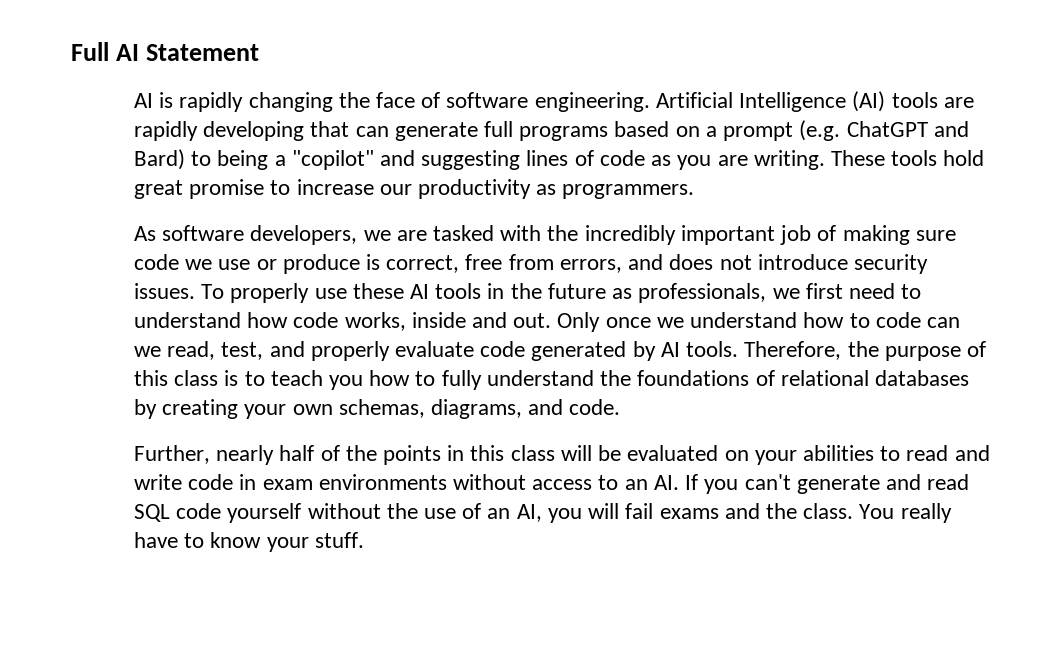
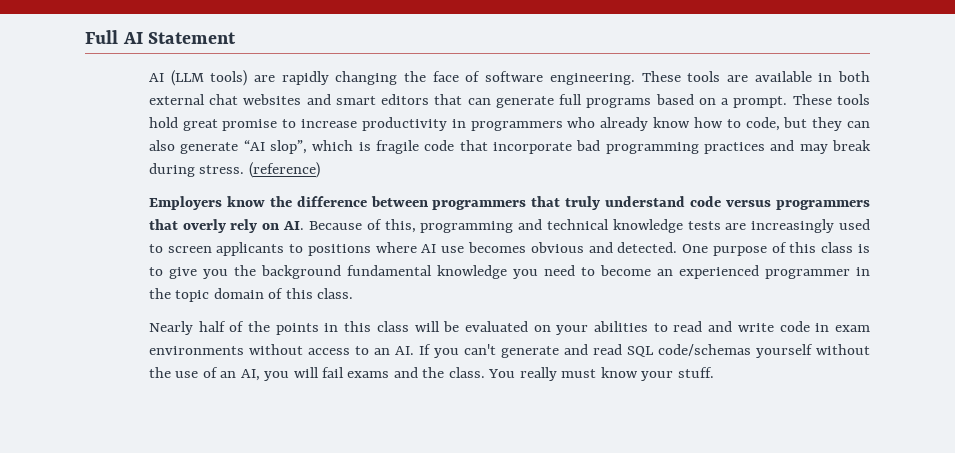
[159,92,174,108] is -> [170,70,275,86] (LLM tools) are
[655,91,974,112] [134,121,305,141] Artificial Intelligence (AI) tools are rapidly developing -> [641,71,871,82] [148,94,430,105] These tools are available in both external chat websites and smart editors
[723,120,969,141] [134,149,825,170] prompt (e.g. ChatGPT and Bard) to being a "copilot" and suggesting lines of code as you are writing. -> [733,96,788,108] prompt.
[379,179,695,199] [134,225,956,245] [134,254,928,274] [134,283,922,303] [134,312,960,332] [134,341,879,361] our productivity as programmers. // As software developers, we are tasked with the incredibly important job of making sure code we use or produce is correct, free from errors, and does not introduce security issues. To properly use these AI tools in the future as professionals, we first need to understand how code works, inside and out. Only once we understand how to code can we read, test, and properly evaluate code generated by AI tools. Therefore, the -> [361,117,871,131] [148,140,872,154] [148,162,320,178] [148,196,871,210] [148,219,870,233] [148,242,709,256] productivity in programmers who already know how to code, but they can also generate “AI slop”, which is fragile code that incorporate bad programming practices and may break during stress. (reference) // Employers know the difference between programmers that truly understand code versus programmers that overly rely on AI. Because of this, programming and technical knowledge tests are increasingly used to screen applicants to positions where AI use becomes obvious and detected. One
[270,370,969,390] [134,399,621,419] [134,445,275,465] teach you how to fully understand the foundations of relational databases by creating your own schemas, diagrams, and code. // Further, nearly -> [168,265,870,279] [148,288,354,302] [148,321,193,335] give you the background fundamental knowledge you need to become an experienced programmer in the topic domain of this class. // Nearly
[176,503,222,519] code -> [657,344,751,356] code/schemas
[134,532,205,548] have to -> [561,369,597,378] must

